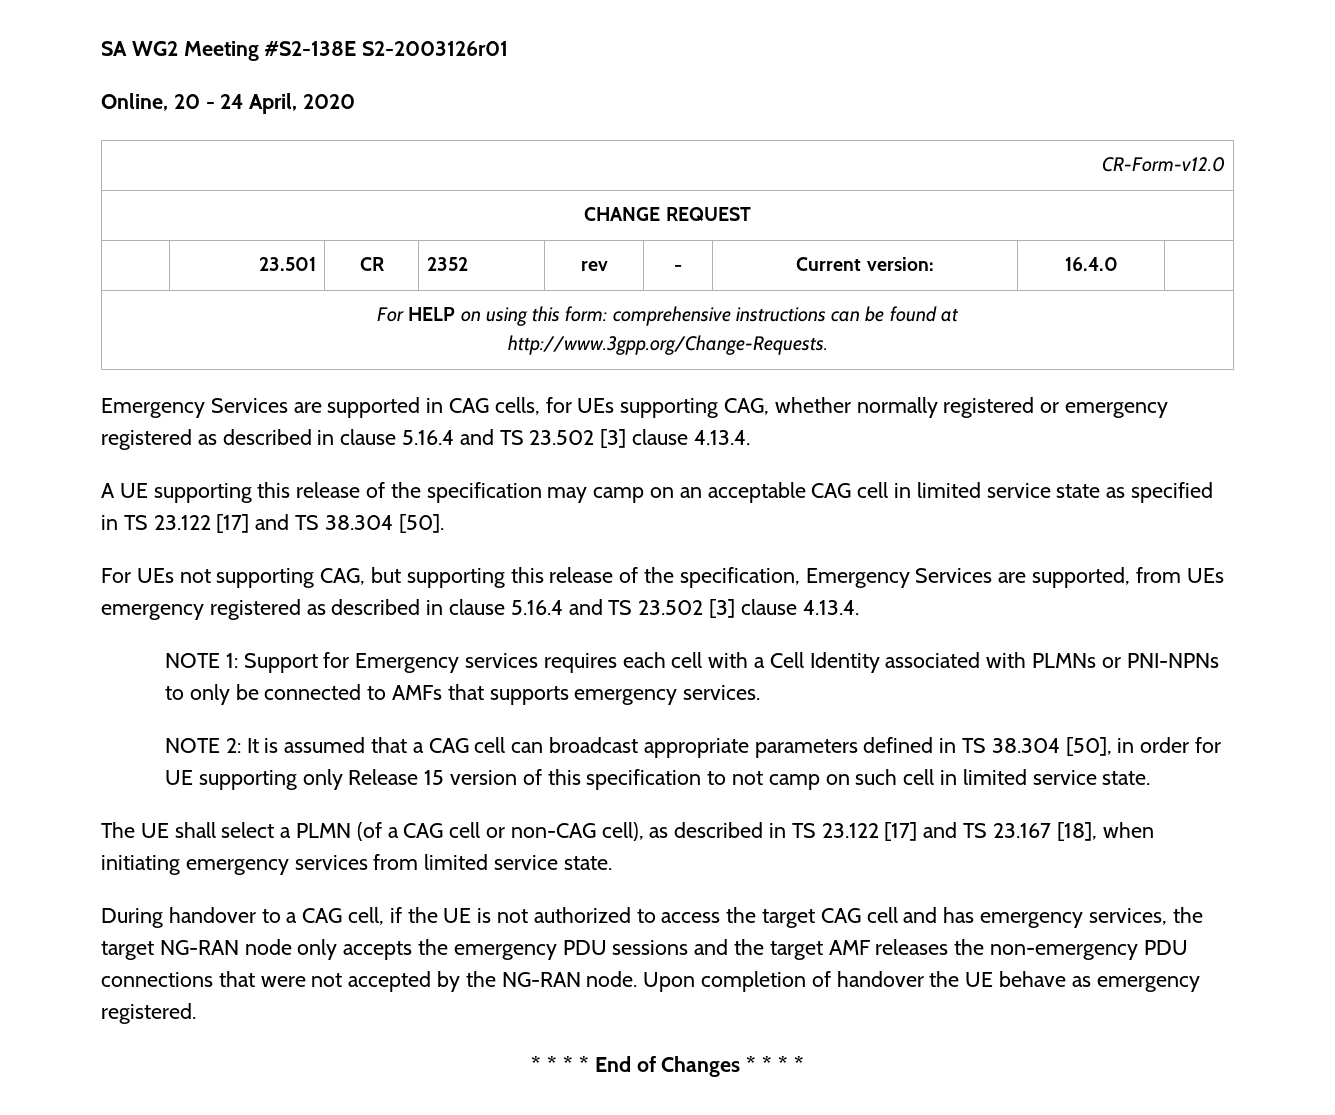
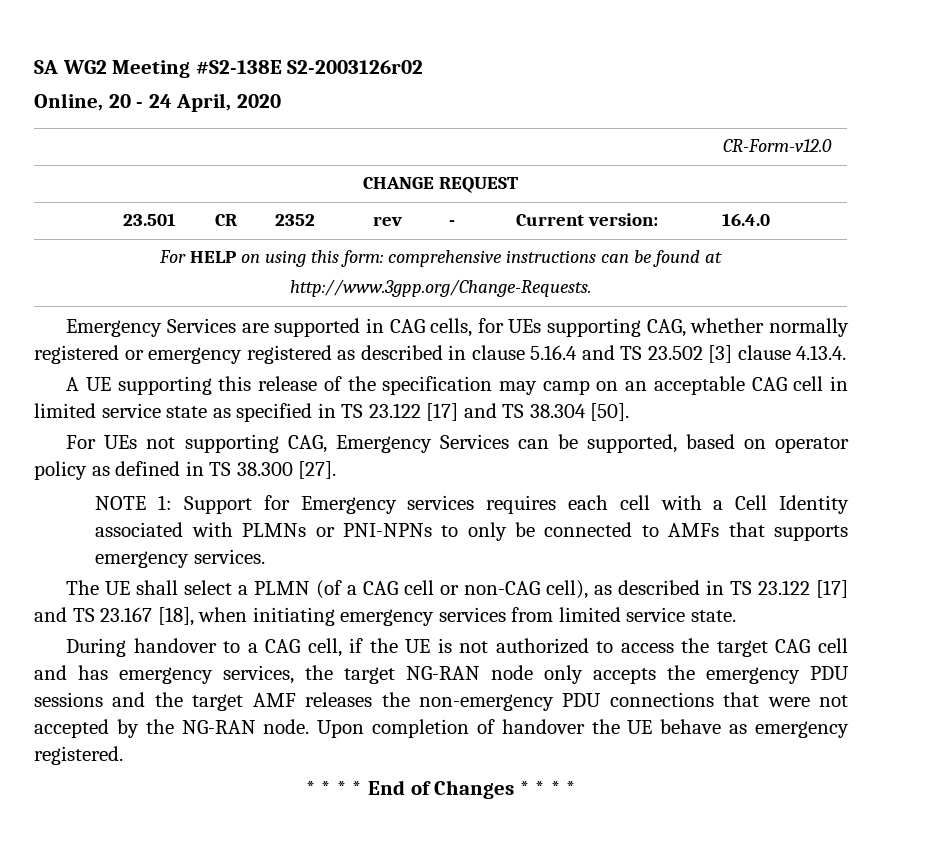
[362,41,509,56] S2-2003126r01 -> [287,60,424,74] S2-2003126r02
[371,567,1224,588] [101,599,859,620] but supporting this release of the specification, Emergency Services are supported, from UEs emergency registered as described in clause 5.16.4 and TS 23.502 [3] clause 4.13.4. -> [335,434,849,453] [34,461,337,480] Emergency Services can be supported, based on operator policy as defined in TS 38.300 [27].
[164,737,1222,758] [164,769,1151,790] // NOTE 2: It is assumed that a CAG cell can broadcast appropriate parameters defined in TS 38.304 [50], in order for UE supporting only Release 15 version of this specification to not camp on such cell in limited service state. -> (265, 556) none

